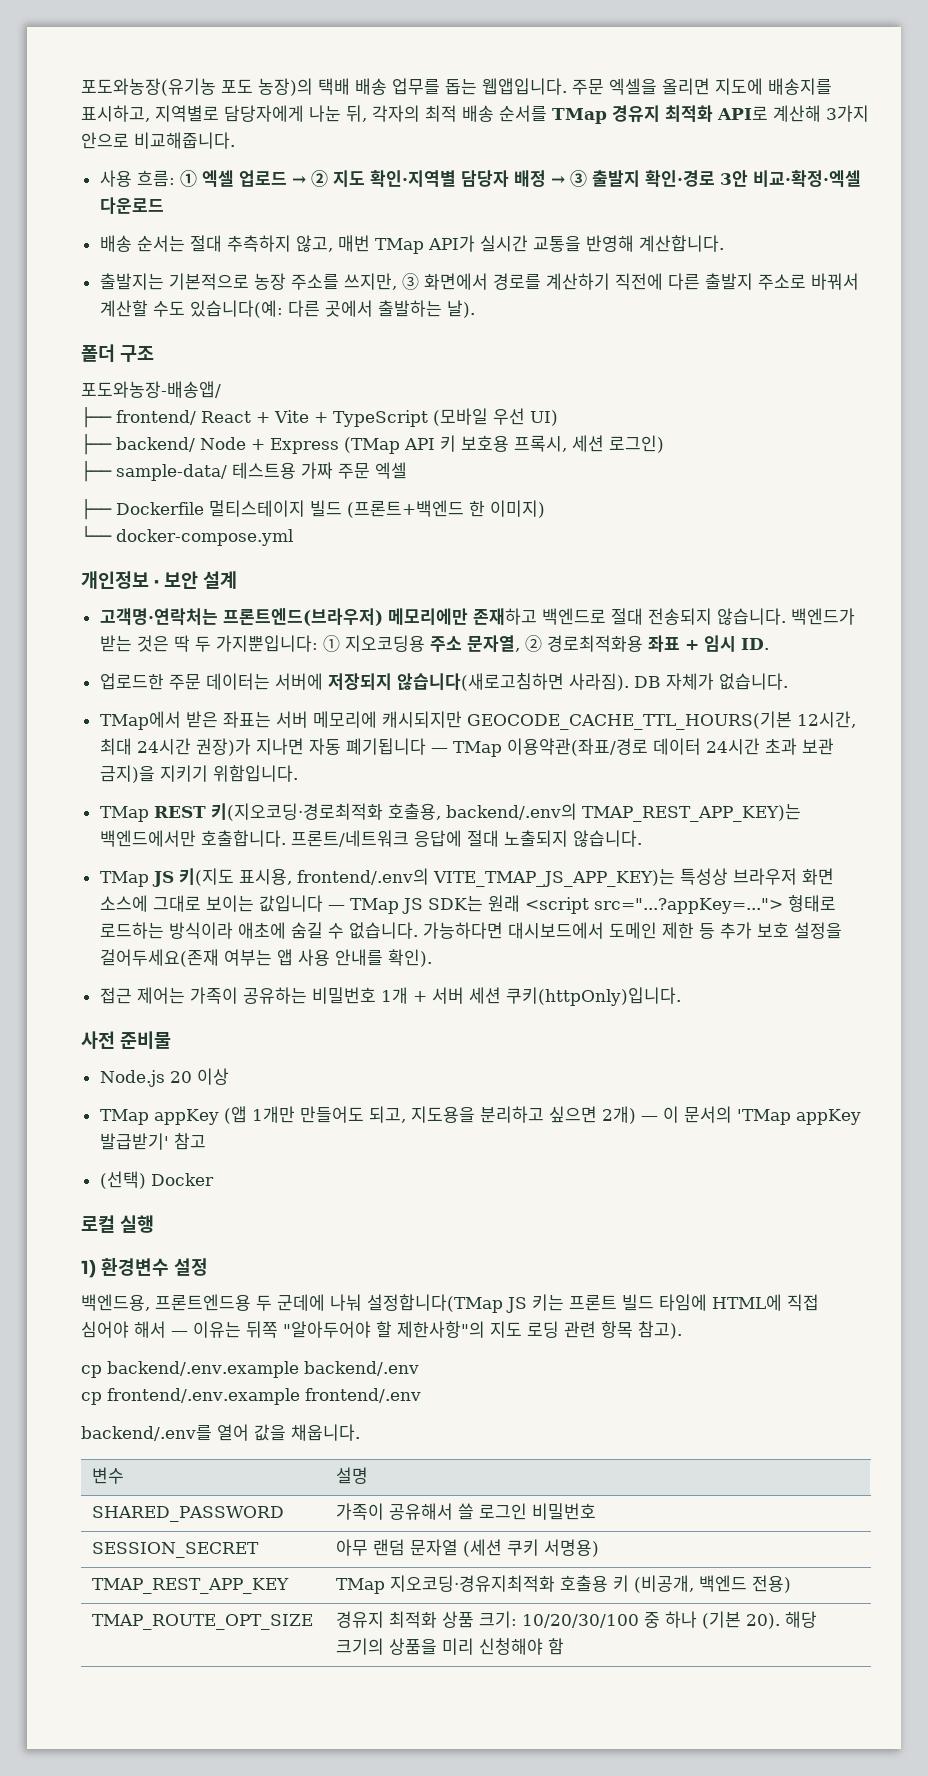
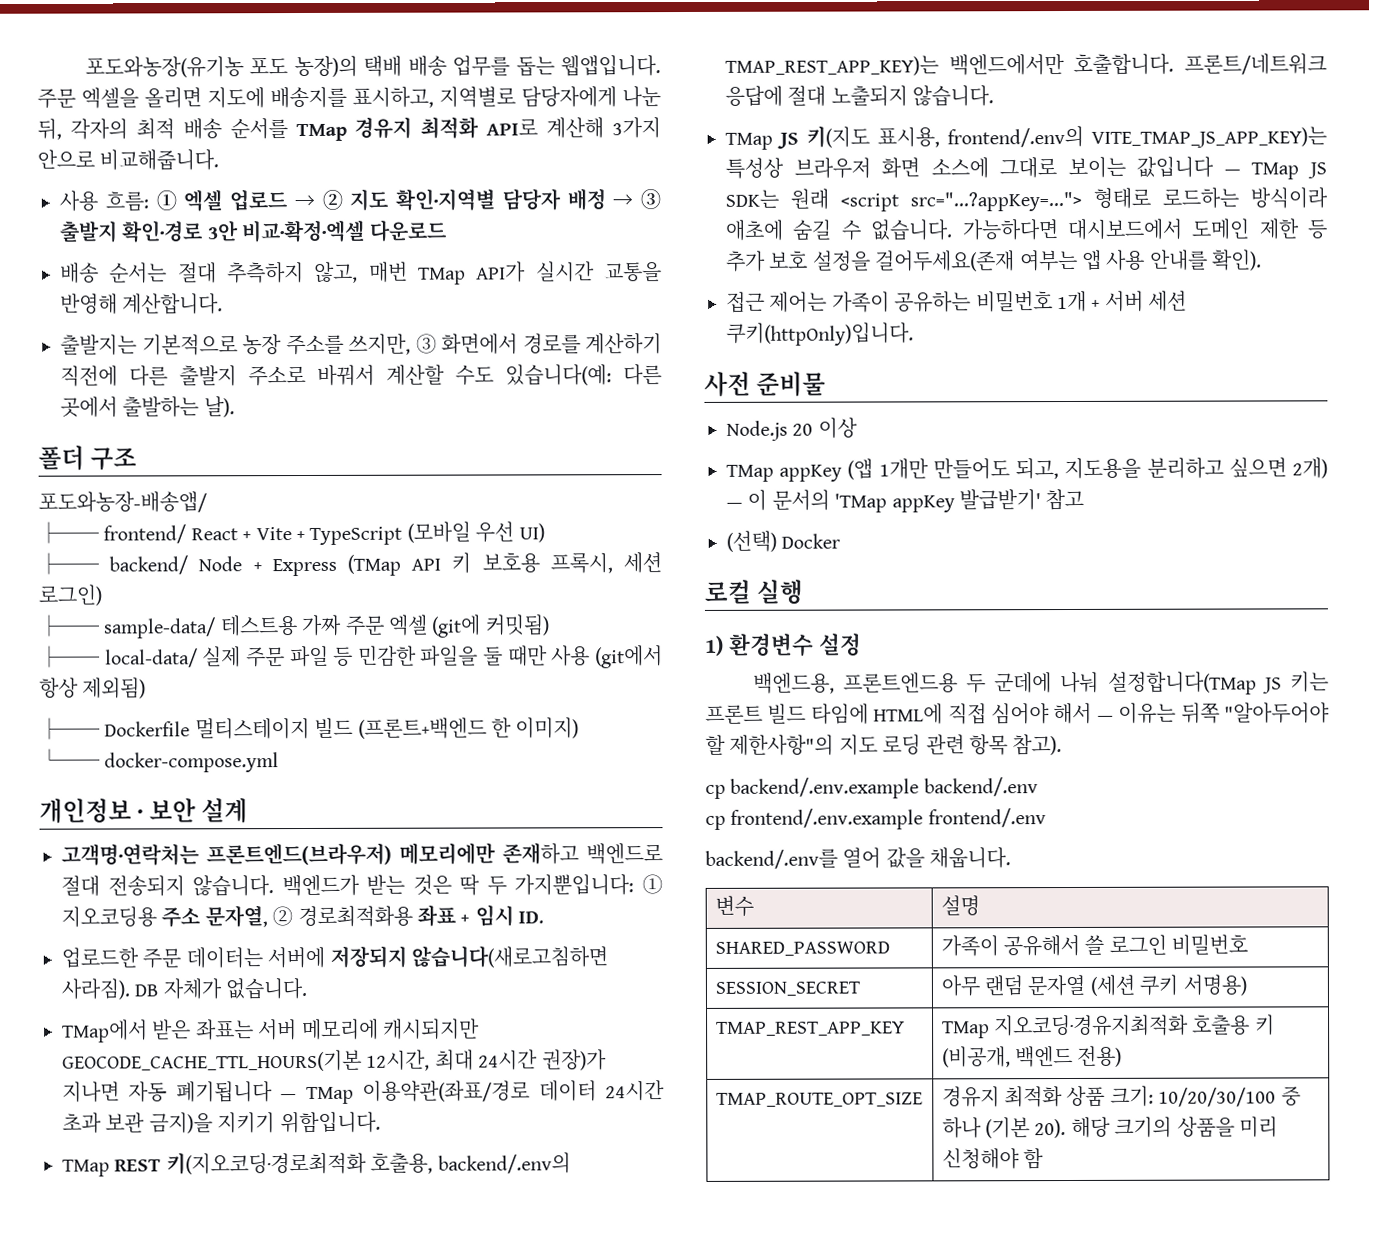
(407, 470) none -> [431,614,550,638] [39,645,663,669] [39,677,147,699] (git에 커밋됨) // ├── local-data/ 실제 주문 파일 등 민감한 파일을 둘 때만 사용 (git에서 항상 제외됨)

